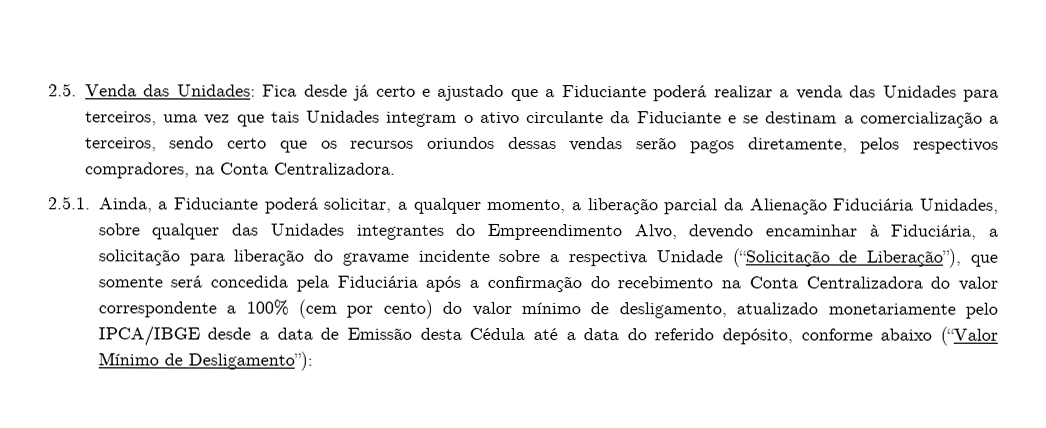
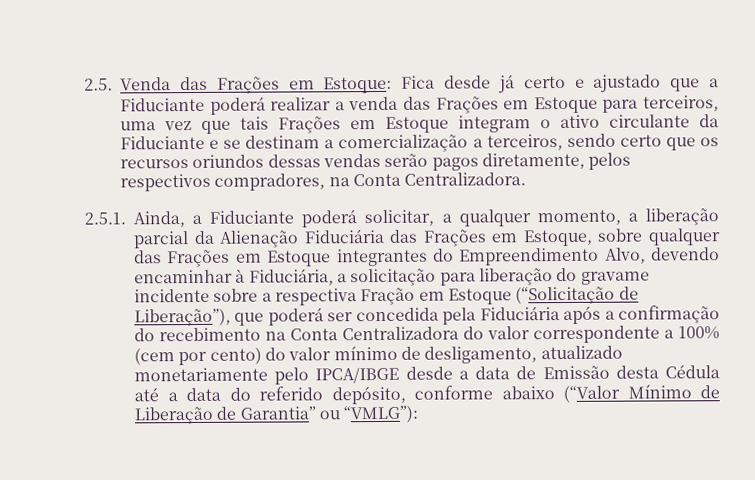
[176,84,256,97] Unidades: -> [216,76,393,94] Frações em Estoque:
[882,85,957,98] Unidades -> [435,96,598,114] Frações em Estoque
[306,110,380,123] Unidades -> [278,116,449,134] Frações em Estoque
[920,198,1000,214] [97,223,344,240] Unidades, sobre qualquer das Unidades -> [389,228,721,247] [134,249,332,268] das Frações em Estoque, sobre qualquer das Frações em Estoque
[655,250,723,263] Unidade -> [360,287,512,306] Fração em Estoque
[97,275,203,288] somente será -> [267,307,354,326] poderá ser
[187,351,313,371] Desligamento”): -> [134,405,419,425] Liberação de Garantia” ou “VMLG”):

